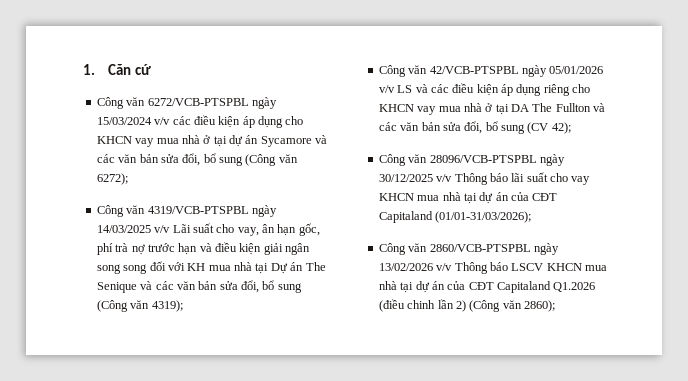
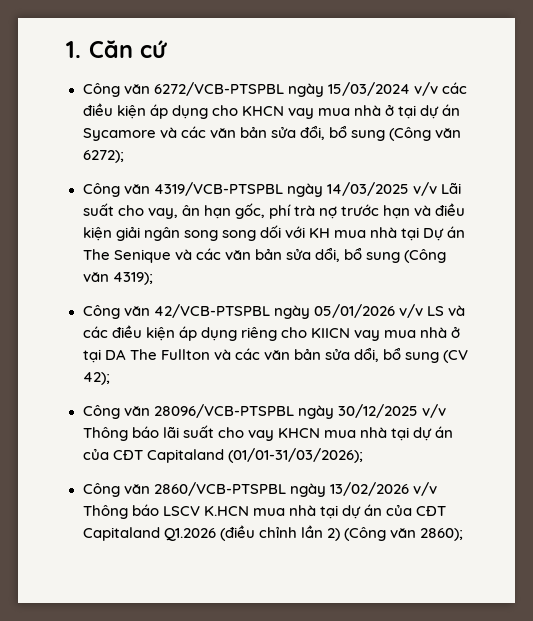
[149,261,166,271] đối -> [259,225,281,238] dối
[241,280,259,293] đổi, -> [314,247,340,262] dổi,
[378,104,414,112] KHCN -> [310,328,350,338] KIICN
[464,121,483,134] đổi, -> [353,347,379,362] dổi,
[546,263,582,271] KHCN -> [203,506,249,516] K.HCN
[407,300,436,309] chinh -> [258,526,297,538] chỉnh

